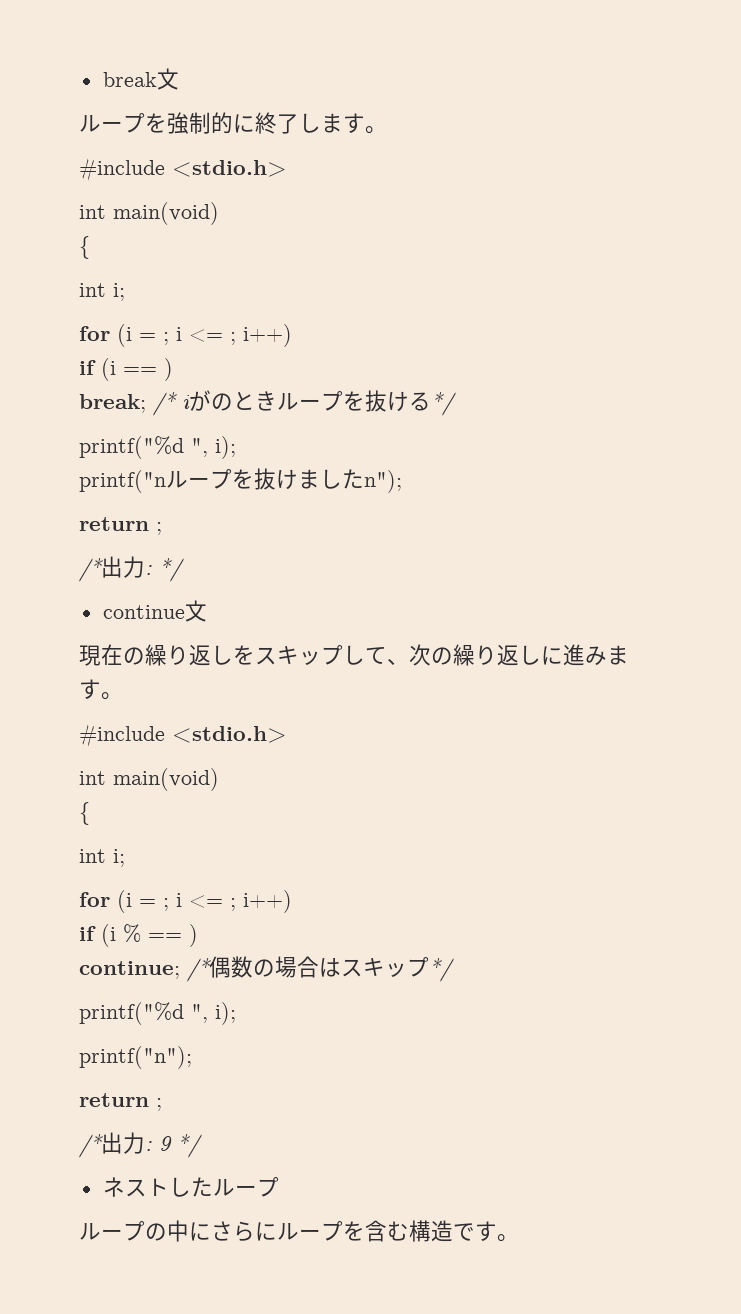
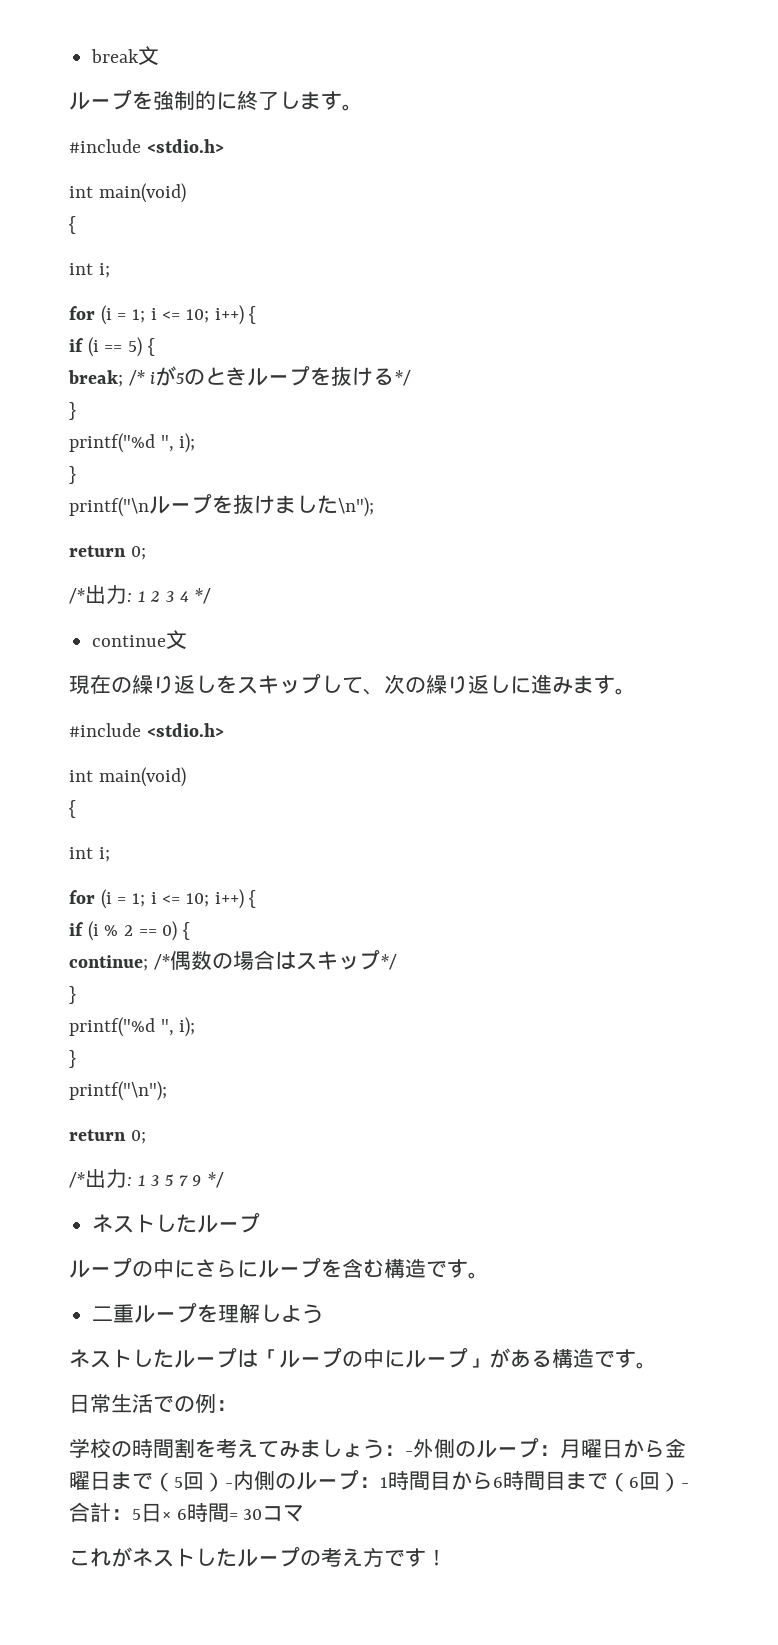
[163,324,292,347] ; i <= ; i++) -> [132,305,257,325] 1; i <= 10; i++) {
[164,358,173,381] ) -> [128,337,155,357] 5) {
(211, 400) none -> [176,372,185,384] 5
[79,436,236,459] [79,470,166,493] // printf("%d ", i); // printf("n -> [69,402,76,420] [69,433,196,453] [69,466,76,484] [69,497,149,517] // } // printf("%d ", i); // } // printf("\n
[364,470,402,493] [79,517,162,535] [79,556,152,582] n"); // return ; // /*出力: -> [338,497,374,517] [69,545,146,560] [69,585,189,604] \n"); // return 0; // /*出力: 1 2 3 4
[163,890,292,913] ; i <= ; i++) -> [132,889,257,909] 1; i <= 10; i++) {
[148,924,198,947] == ) -> [124,921,191,941] 2 == 0) {
[79,1002,236,1025] [79,1046,192,1069] [79,1093,162,1111] [79,1132,152,1158] // printf("%d ", i); // printf("n"); // return ; // /*出力: -> [69,986,76,1004] [69,1017,196,1037] [69,1050,76,1068] [69,1081,167,1101] [69,1129,146,1144] [69,1169,188,1188] // } // printf("%d ", i); // } // printf("\n"); // return 0; // /*出力: 1 3 5 7
(519, 1238) none -> [92,1303,324,1324] [69,1348,657,1369] [69,1394,237,1414] [69,1438,686,1459] [69,1470,689,1492] [69,1502,305,1522] [69,1547,447,1567] // 二重ループを理解しよう // ネストしたループは「ループの中にループ」がある構造です。 // 日常生活での例： // 学校の時間割を考えてみましょう：-外側のループ：月曜日から金曜日まで（5回）-内側のループ：1時間目から6時間目まで（6回）-合計：5日× 6時間= 30コマ // これがネストしたループの考え方です！

